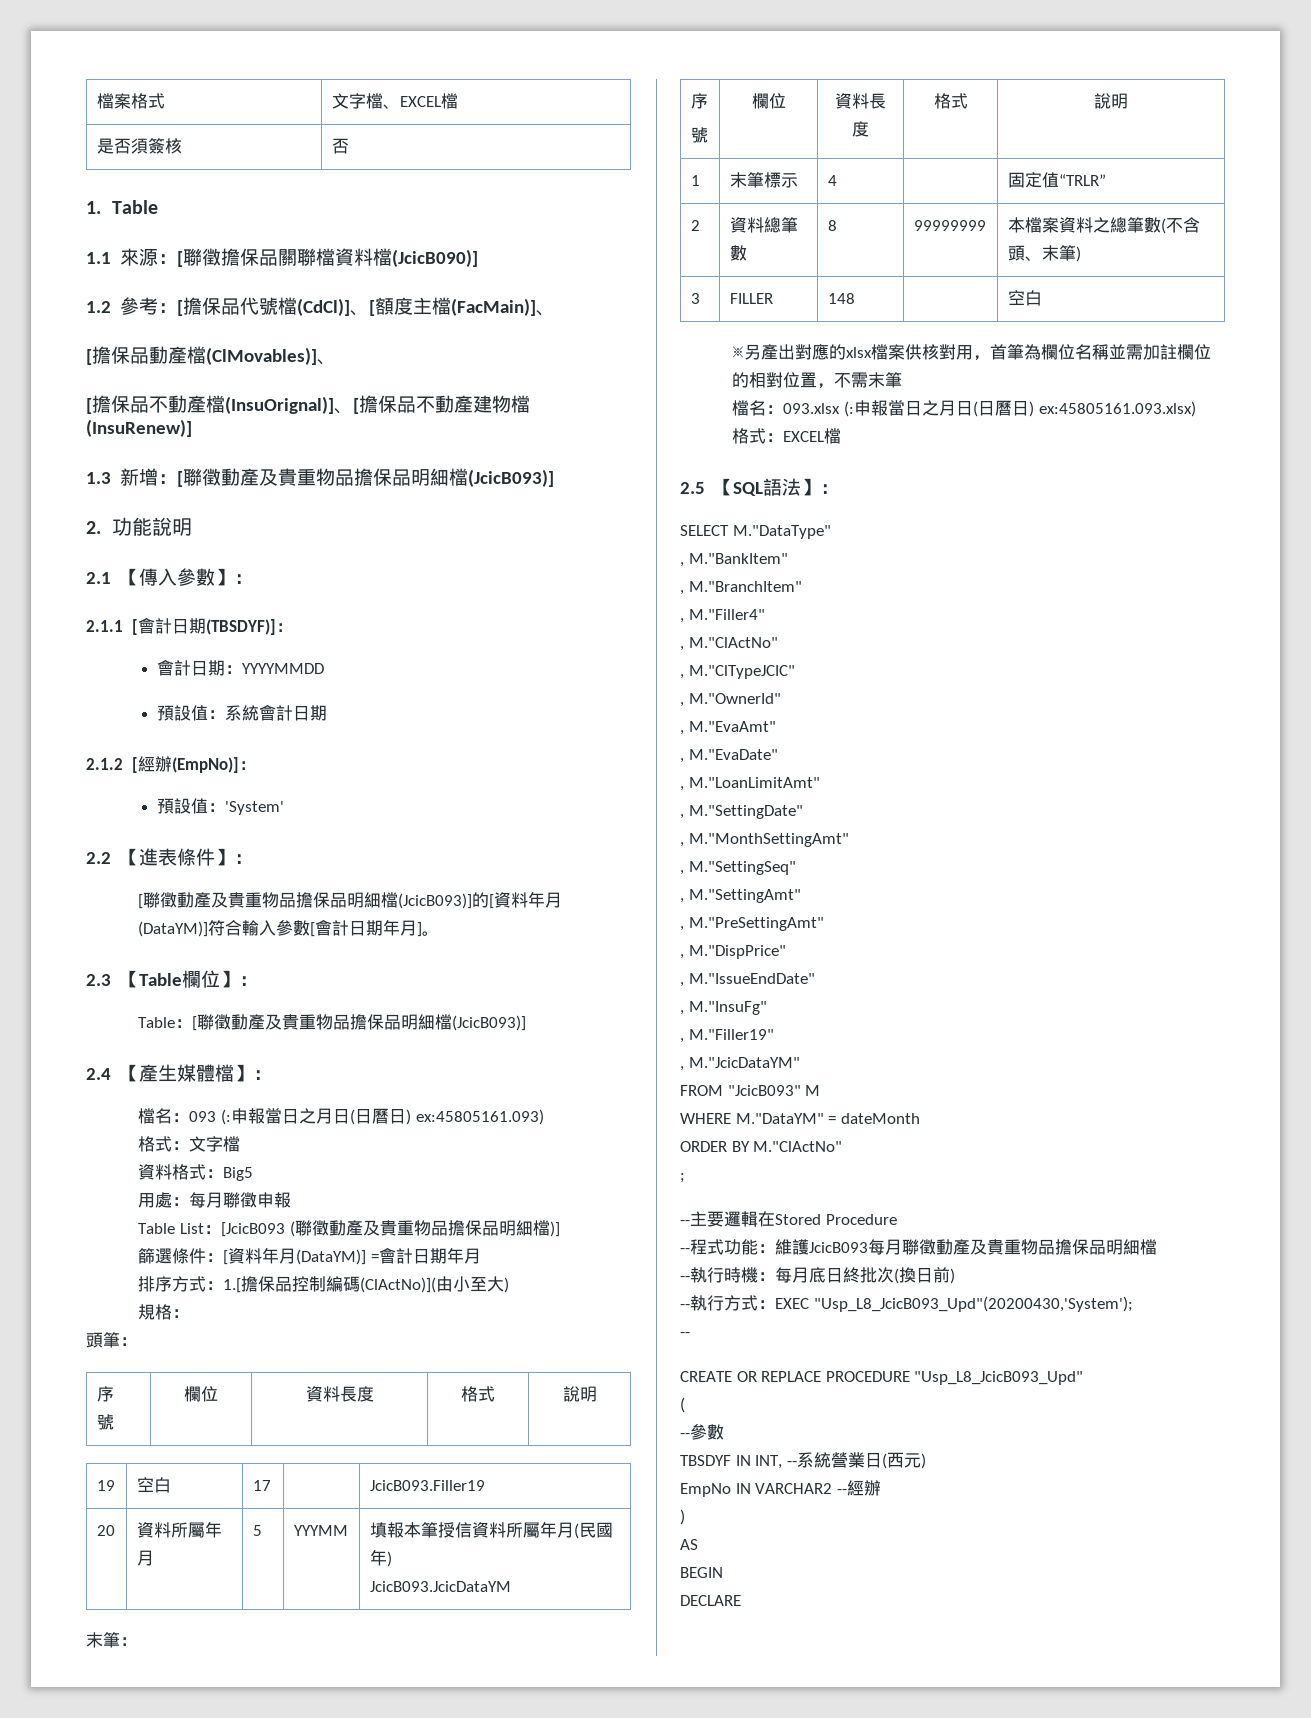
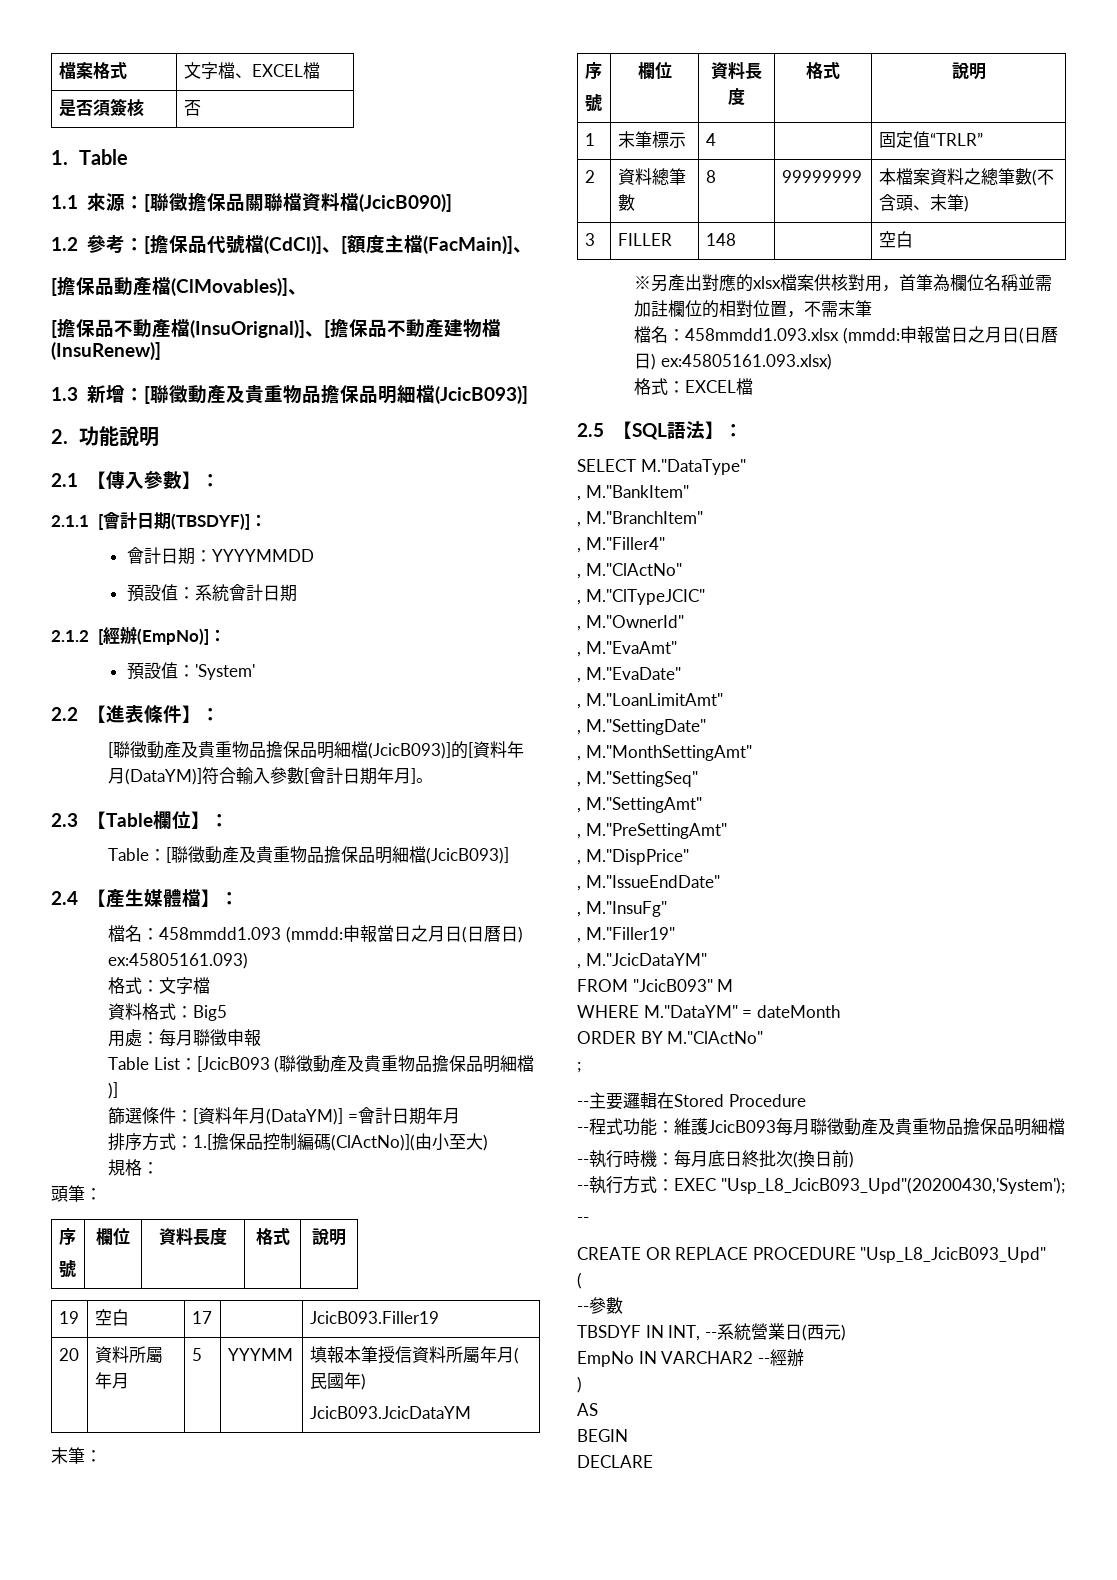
[189,1109,231,1125] 093 (: -> [158,926,343,943] 458mmdd1.093 (mmdd:
[783,401,854,417] 093.xlsx (: -> [684,327,900,344] 458mmdd1.093.xlsx (mmdd:

